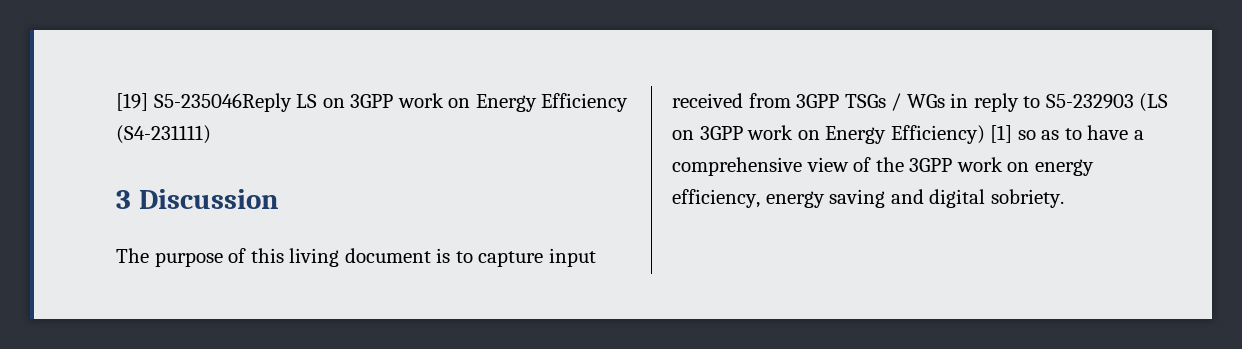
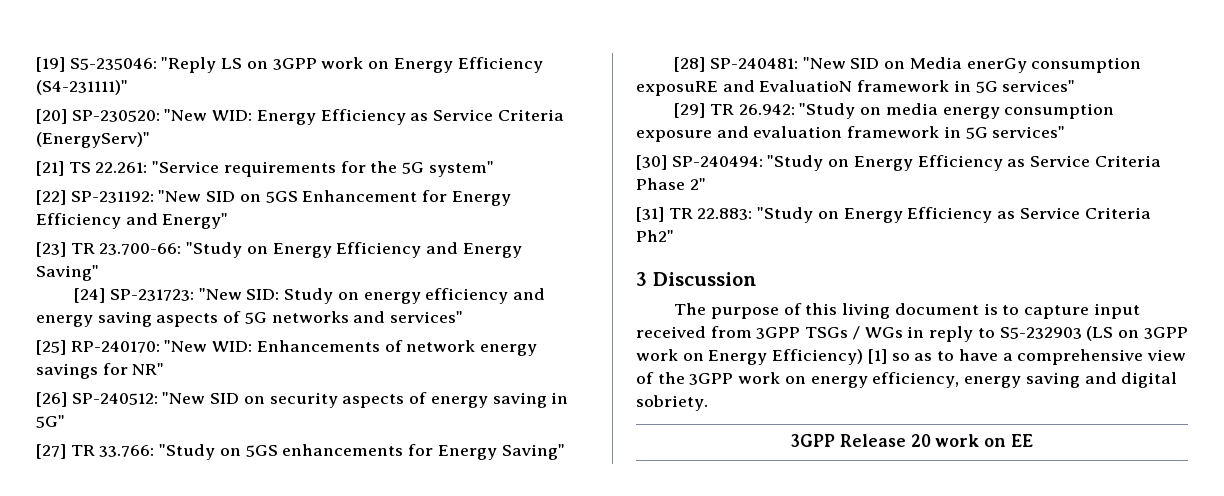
[153,93,292,112] S5-235046Reply -> [69,57,217,73] S5-235046: "Reply
[116,125,211,144] (S4-231111) -> [36,80,128,95] [36,109,564,125] [36,132,150,148] [36,161,494,177] [36,190,511,206] [36,213,229,229] [36,242,522,258] [36,265,99,281] [74,288,546,304] [36,311,464,327] [36,340,538,356] [36,363,165,379] [36,392,569,408] [36,415,65,428] [36,444,565,460] [674,57,1142,73] [636,80,1076,96] [674,103,1115,119] [636,126,1066,142] [636,155,1161,171] [636,178,706,190] [636,207,1151,223] [636,230,674,242] (S4-231111)" // [20] SP-230520: "New WID: Energy Efficiency as Service Criteria (EnergyServ)" // [21] TS 22.261: "Service requirements for the 5G system" // [22] SP-231192: "New SID on 5GS Enhancement for Energy Efficiency and Energy" // [23] TR 23.700-66: "Study on Energy Efficiency and Energy Saving" // [24] SP-231723: "New SID: Study on energy efficiency and energy saving aspects of 5G networks and services" // [25] RP-240170: "New WID: Enhancements of network energy savings for NR" // [26] SP-240512: "New SID on security aspects of energy saving in 5G" // [27] TR 33.766: "Study on 5GS enhancements for Energy Saving" // [28] SP-240481: "New SID on Media enerGy consumption exposuRE and EvaluatioN framework in 5G services" // [29] TR 26.942: "Study on media energy consumption exposure and evaluation framework in 5G services" // [30] SP-240494: "Study on Energy Efficiency as Service Criteria Phase 2" // [31] TR 22.883: "Study on Energy Efficiency as Service Criteria Ph2"
(1064, 198) none -> [791,434,1033,447] // 3GPP Release 20 work on EE

